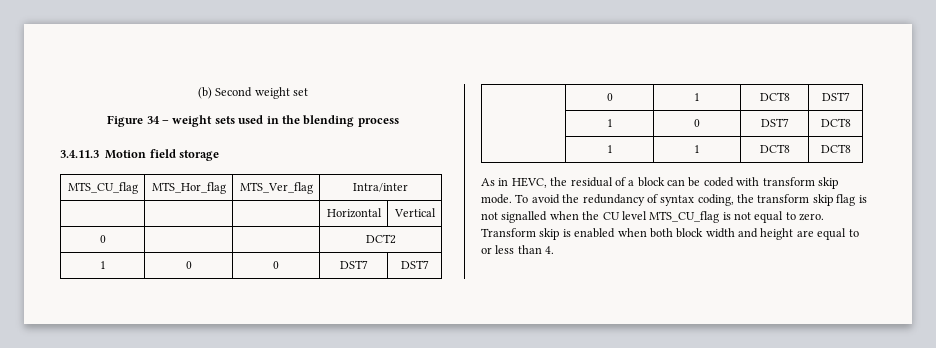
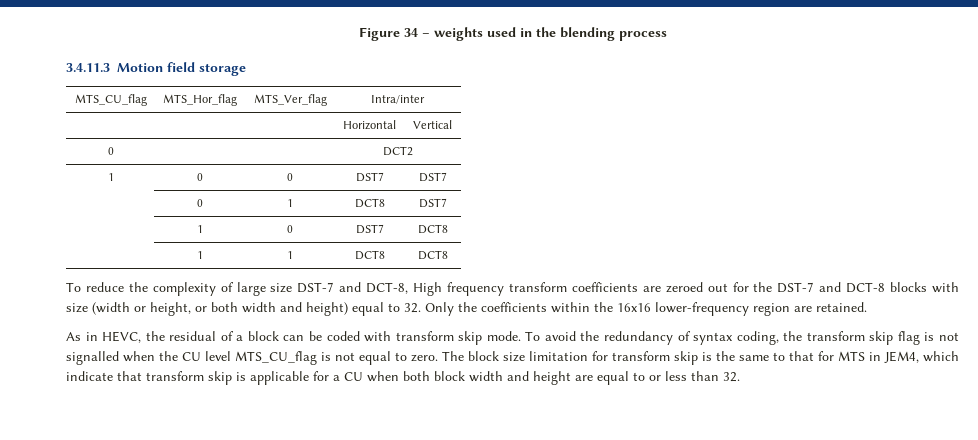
[197,87,309,99] (b) Second weight set // -> (358, 34) none
[172,115,235,127] weight sets -> [433,27,483,41] weights
(851, 148) none -> [66,282,960,296] [66,302,867,316] // To reduce the complexity of large size DST-7 and DCT-8, High frequency transform coefficients are zeroed out for the DST-7 and DCT-8 blocks with size (width or height, or both width and height) equal to 32. Only the coefficients within the 16x16 lower-frequency region are retained.
[481,228,616,240] Transform skip is enabled -> [442,351,959,365] [66,371,363,385] The block size limitation for transform skip is the same to that for MTS in JEM4, which indicate that transform skip is applicable for a CU
[545,246,555,254] 4. -> [723,372,740,382] 32.

